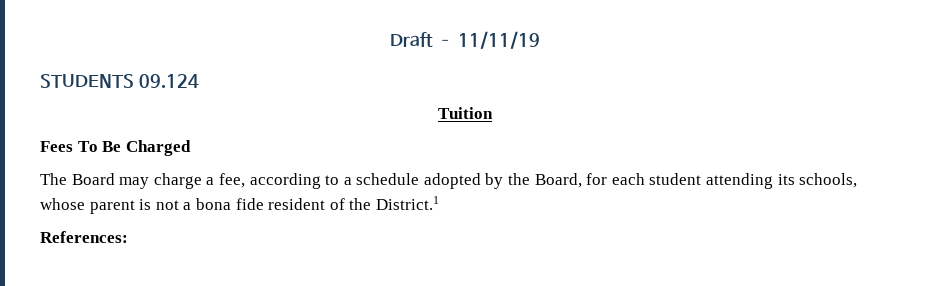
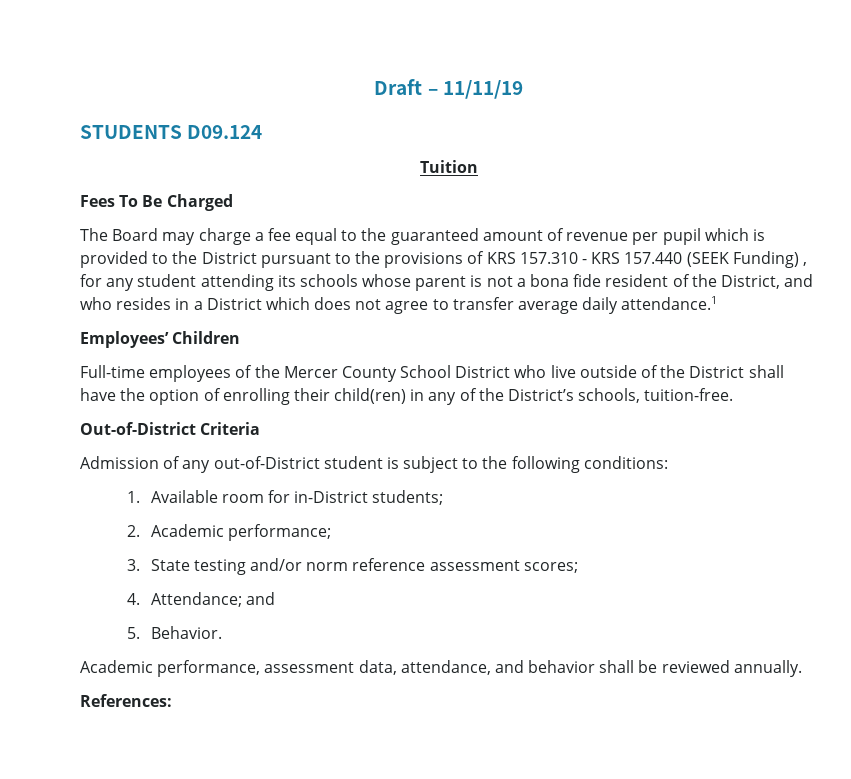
[138,74,199,88] 09.124 -> [187,125,263,139] D09.124
[218,173,645,189] fee, according to a schedule adopted by the Board, for each -> [267,228,765,245] [80,251,807,268] [80,274,135,291] fee equal to the guaranteed amount of revenue per pupil which is provided to the District pursuant to the provisions of KRS 157.310 - KRS 157.440 (SEEK Funding) , for any
[799,173,858,188] schools, -> [299,274,358,287] schools
[375,196,439,210] District.1 -> [720,274,814,289] [80,296,718,314] [80,331,241,348] [80,365,784,382] [80,388,734,405] [80,422,261,435] [80,456,668,473] [127,490,444,505] [127,524,331,541] [127,558,578,575] [127,592,275,607] [127,626,222,639] [80,660,802,677] District, and who resides in a District which does not agree to transfer average daily attendance.1 // Employees’ Children // Full-time employees of the Mercer County School District who live outside of the District shall have the option of enrolling their child(ren) in any of the District’s schools, tuition-free. // Out-of-District Criteria // Admission of any out-of-District student is subject to the following conditions: // 1. Available room for in-District students; // 2. Academic performance; // 3. State testing and/or norm reference assessment scores; // 4. Attendance; and // 5. Behavior. // Academic performance, assessment data, attendance, and behavior shall be reviewed annually.

